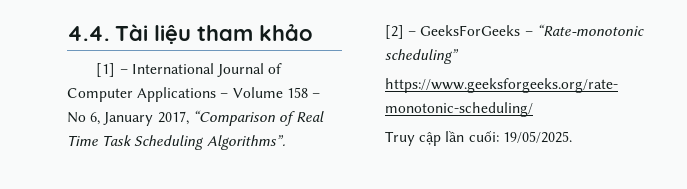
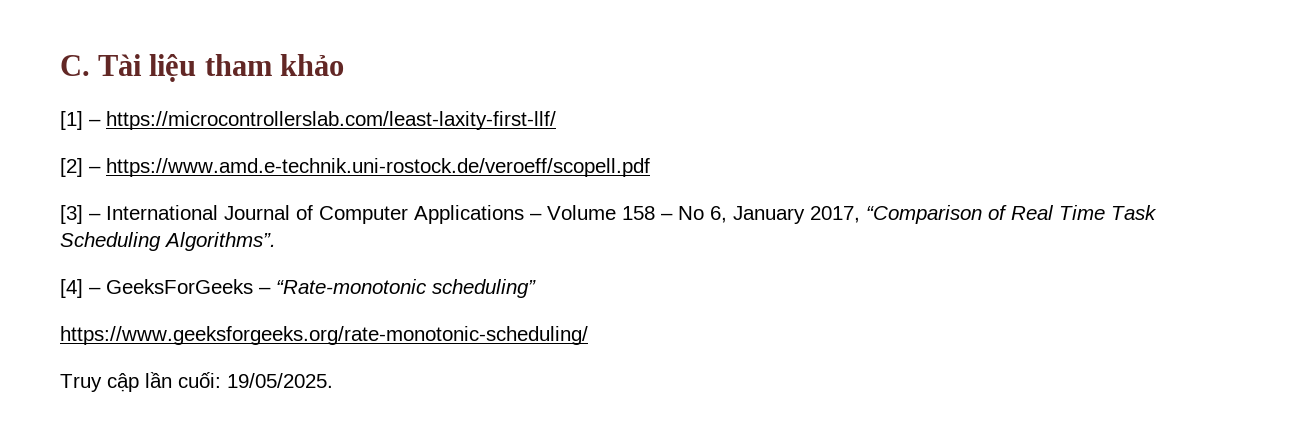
[67,26,109,41] 4.4. -> [60,55,90,76] C.
(128, 71) none -> [106,111,556,130] [60,158,650,177] [60,205,101,224] https://microcontrollerslab.com/least-laxity-first-llf/ // [2] – https://www.amd.e-technik.uni-rostock.de/veroeff/scopell.pdf // [3] –
[385,25,404,39] [2] -> [60,279,83,298] [4]

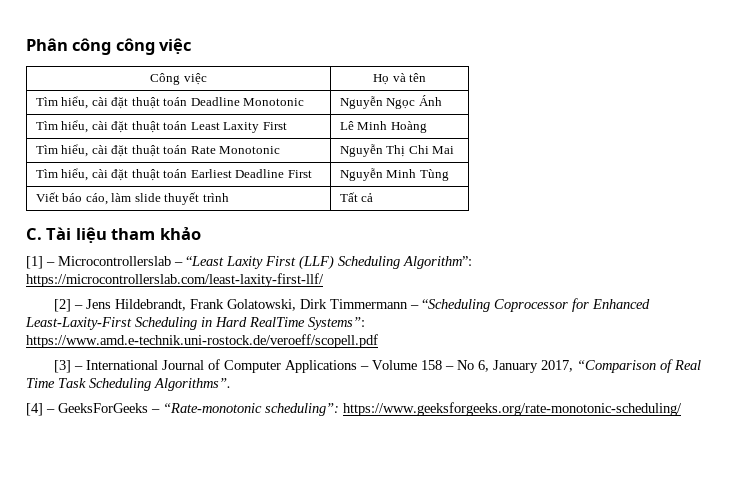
(60, 65) none -> [26,38,192,55] [150,73,207,85] [372,73,427,85] [35,96,305,109] [339,95,442,109] [35,120,287,133] [339,121,427,133] [35,144,281,157] [339,144,455,157] [35,168,312,181] [339,168,449,181] [35,192,229,205] [339,192,374,202] Phân công công việc // Công việc | Họ và tên // Tìm hiểu, cài đặt thuật toán Deadline Monotonic | Nguyễn Ngọc Ánh // Tìm hiểu, cài đặt thuật toán Least Laxity First | Lê Minh Hoàng // Tìm hiểu, cài đặt thuật toán Rate Monotonic | Nguyễn Thị Chi Mai // Tìm hiểu, cài đặt thuật toán Earliest Deadline First | Nguyễn Minh Tùng // Viết báo cáo, làm slide thuyết trình | Tất cả //
[106,111,556,130] [60,158,101,177] https://microcontrollerslab.com/least-laxity-first-llf/ // [2] – -> [58,255,472,270] [26,273,324,287] [54,298,651,312] [25,317,365,330] Microcontrollerslab – “Least Laxity First (LLF) Scheduling Algorithm”: https://microcontrollerslab.com/least-laxity-first-llf/ // [2] – Jens Hildebrandt, Frank Golatowski, Dirk Timmermann – “Scheduling Coprocessor for Enhanced Least-Laxity-First Scheduling in Hard RealTime Systems”:
[432,279,536,298] scheduling” // -> [265,403,339,416] scheduling”:
[60,372,333,392] // Truy cập lần cuối: 19/05/2025. -> (682, 409) none

